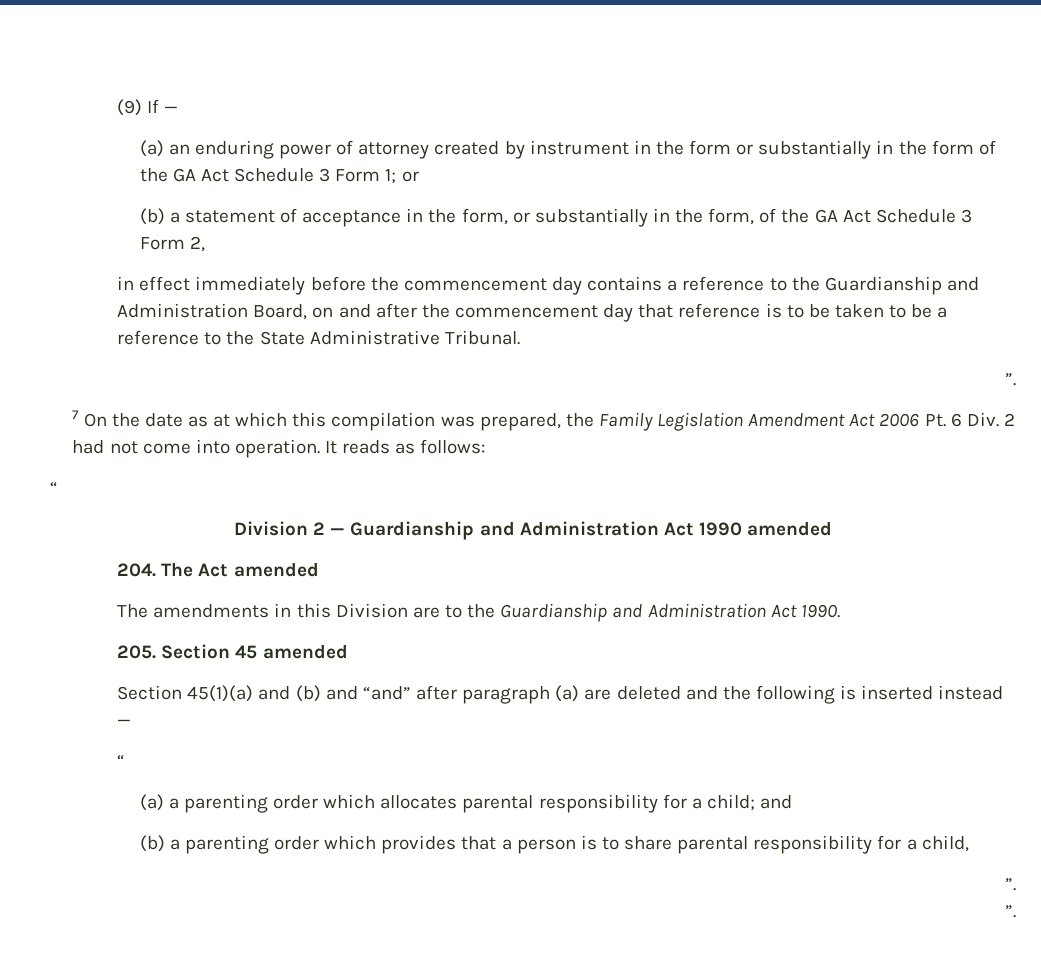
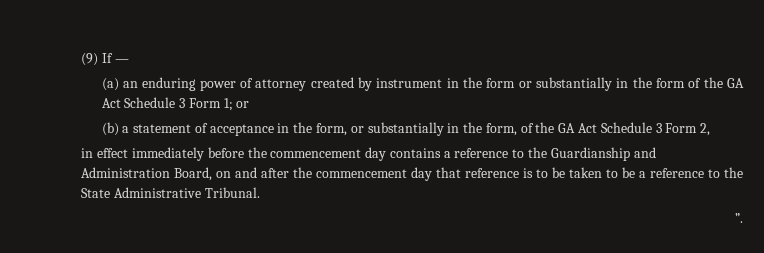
[72,410,1016,431] [72,439,486,458] [50,482,58,494] [233,521,833,540] [117,562,319,577] [117,603,840,622] [117,644,348,659] [117,685,1004,704] [117,719,132,726] [117,755,126,767] [139,794,793,813] [139,835,969,854] [1005,878,1016,891] [1005,905,1016,918] // 7 On the date as at which this compilation was prepared, the Family Legislation Amendment Act 2006 Pt. 6 Div. 2 had not come into operation. It reads as follows: // “ // Division 2 — Guardianship and Administration Act 1990 amended // 204. The Act amended // The amendments in this Division are to the Guardianship and Administration Act 1990. // 205. Section 45 amended // Section 45(1)(a) and (b) and “and” after paragraph (a) are deleted and the following is inserted instead — // “ // (a) a parenting order which allocates parental responsibility for a child; and // (b) a parenting order which provides that a person is to share parental responsibility for a child, // ”. // ”. -> (743, 218) none

